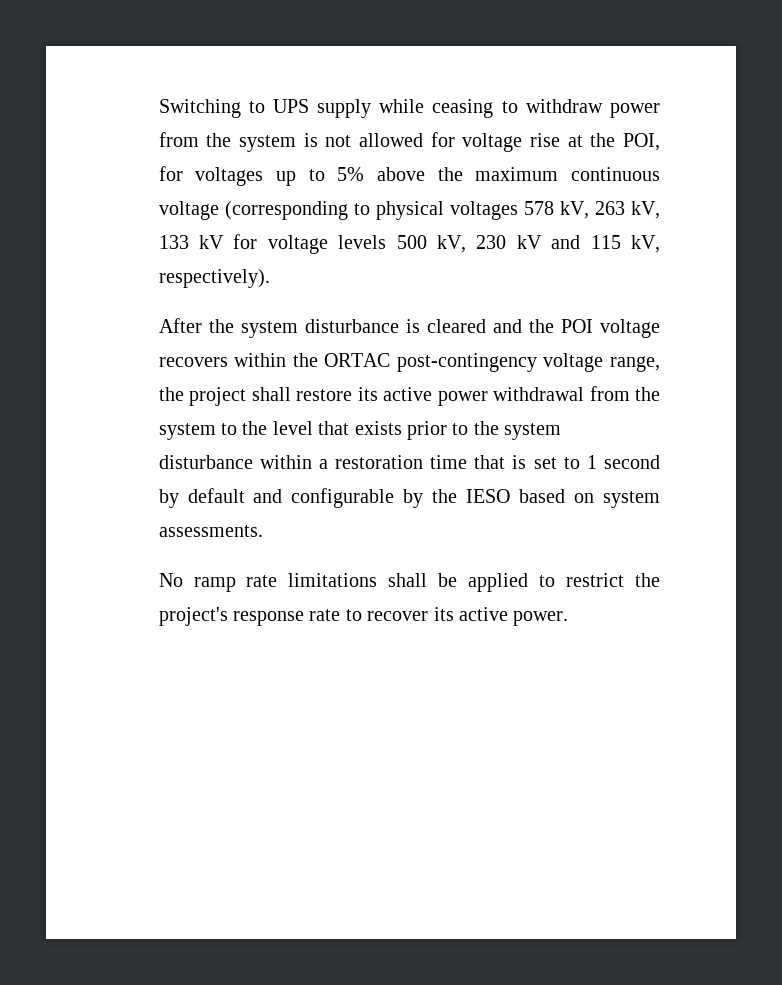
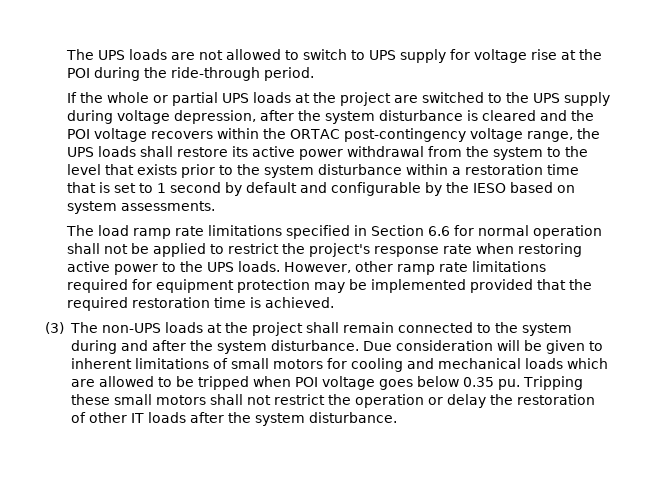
[158,99,660,118] [158,132,423,152] Switching to UPS supply while ceasing to withdraw power from the system is not allowed -> [65,49,446,63] The UPS loads are not allowed to switch to UPS supply
[623,133,660,151] [158,166,660,186] [158,201,660,220] [158,234,660,254] [158,269,270,288] [158,318,202,333] POI, for voltages up to 5% above the maximum continuous voltage (corresponding to physical voltages 578 kV, 263 kV, 133 kV for voltage levels 500 kV, 230 kV and 115 kV, respectively). // After -> [66,67,314,81] [66,92,610,106] [66,110,294,124] POI during the ride-through period. // If the whole or partial UPS loads at the project are switched to the UPS supply during voltage depression, after
[189,387,247,406] project -> [66,146,136,157] UPS loads
[158,573,428,592] No ramp rate limitations shall -> [65,225,602,239] [66,243,128,254] The load ramp rate limitations specified in Section 6.6 for normal operation shall not
[345,607,569,626] to recover its active power. -> [475,243,582,257] [66,261,546,275] [66,279,592,293] [66,297,334,311] [45,322,572,336] [70,340,603,354] [70,358,608,372] [70,376,583,390] [70,394,595,408] [70,412,397,426] when restoring active power to the UPS loads. However, other ramp rate limitations required for equipment protection may be implemented provided that the required restoration time is achieved. // (3) The non-UPS loads at the project shall remain connected to the system during and after the system disturbance. Due consideration will be given to inherent limitations of small motors for cooling and mechanical loads which are allowed to be tripped when POI voltage goes below 0.35 pu. Tripping these small motors shall not restrict the operation or delay the restoration of other IT loads after the system disturbance.

